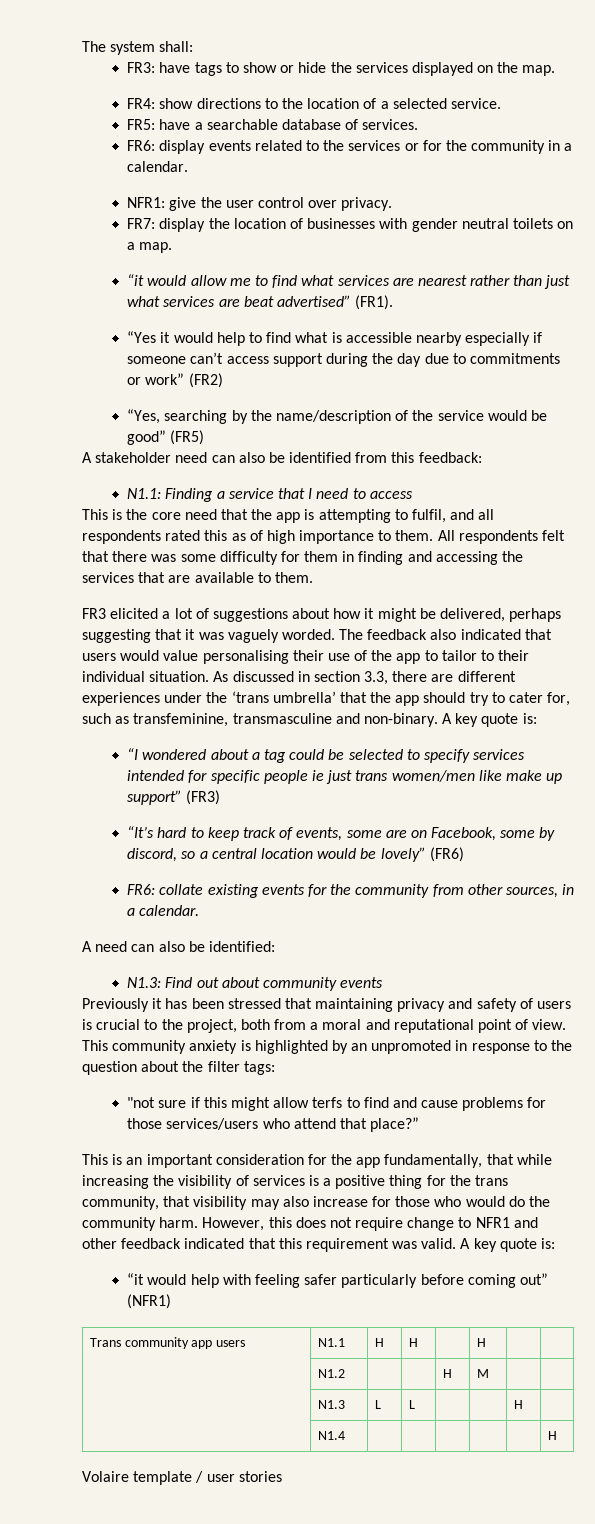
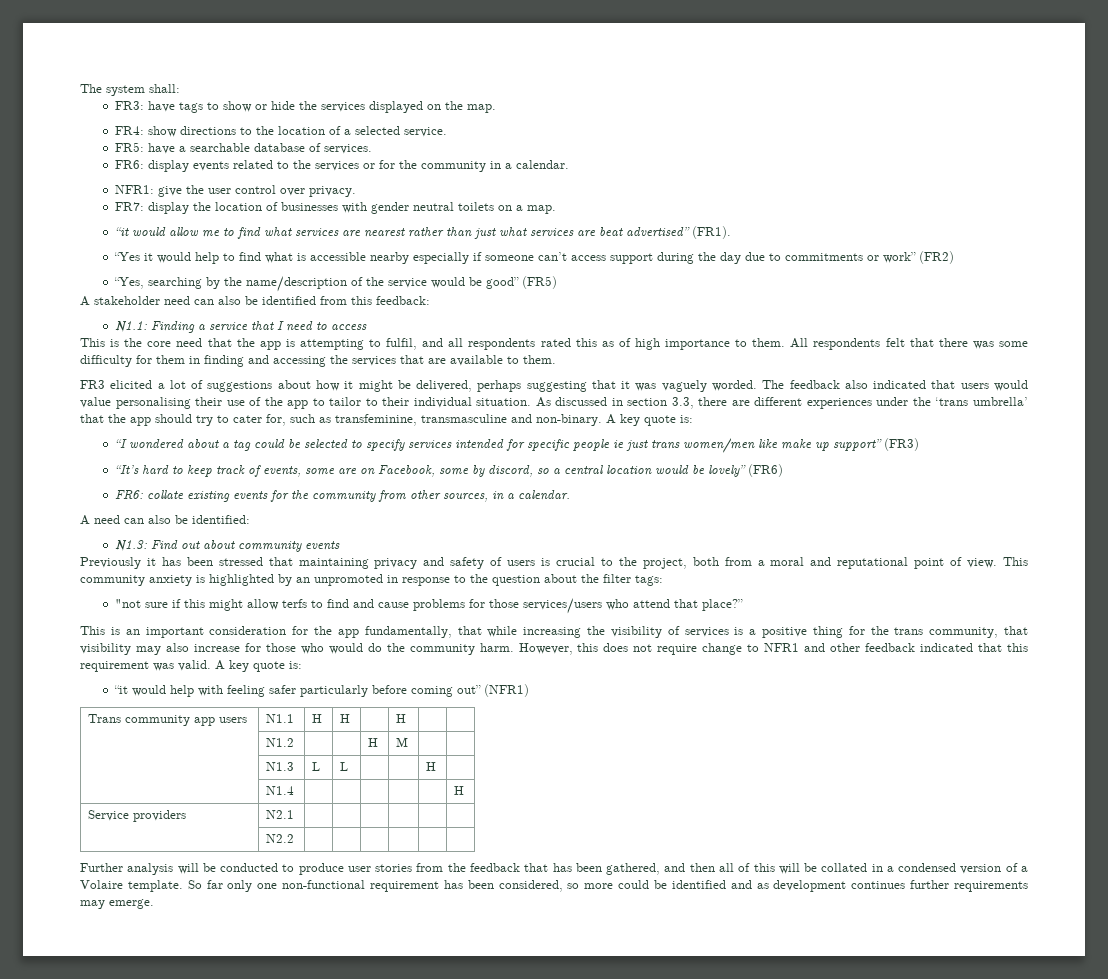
[82,1471,282,1485] // Volaire template / user stories -> [88,810,187,822] [266,810,295,819] [266,834,295,843] [80,863,1028,875] [80,880,1029,892] [80,899,154,909] // Service providers | N2.1 | | | | | | // | N2.2 | | | | | | // Further analysis will be conducted to produce user stories from the feedback that has been gathered, and then all of this will be collated in a condensed version of a Volaire template. So far only one non-functional requirement has been considered, so more could be identified and as development continues further requirements may emerge.

